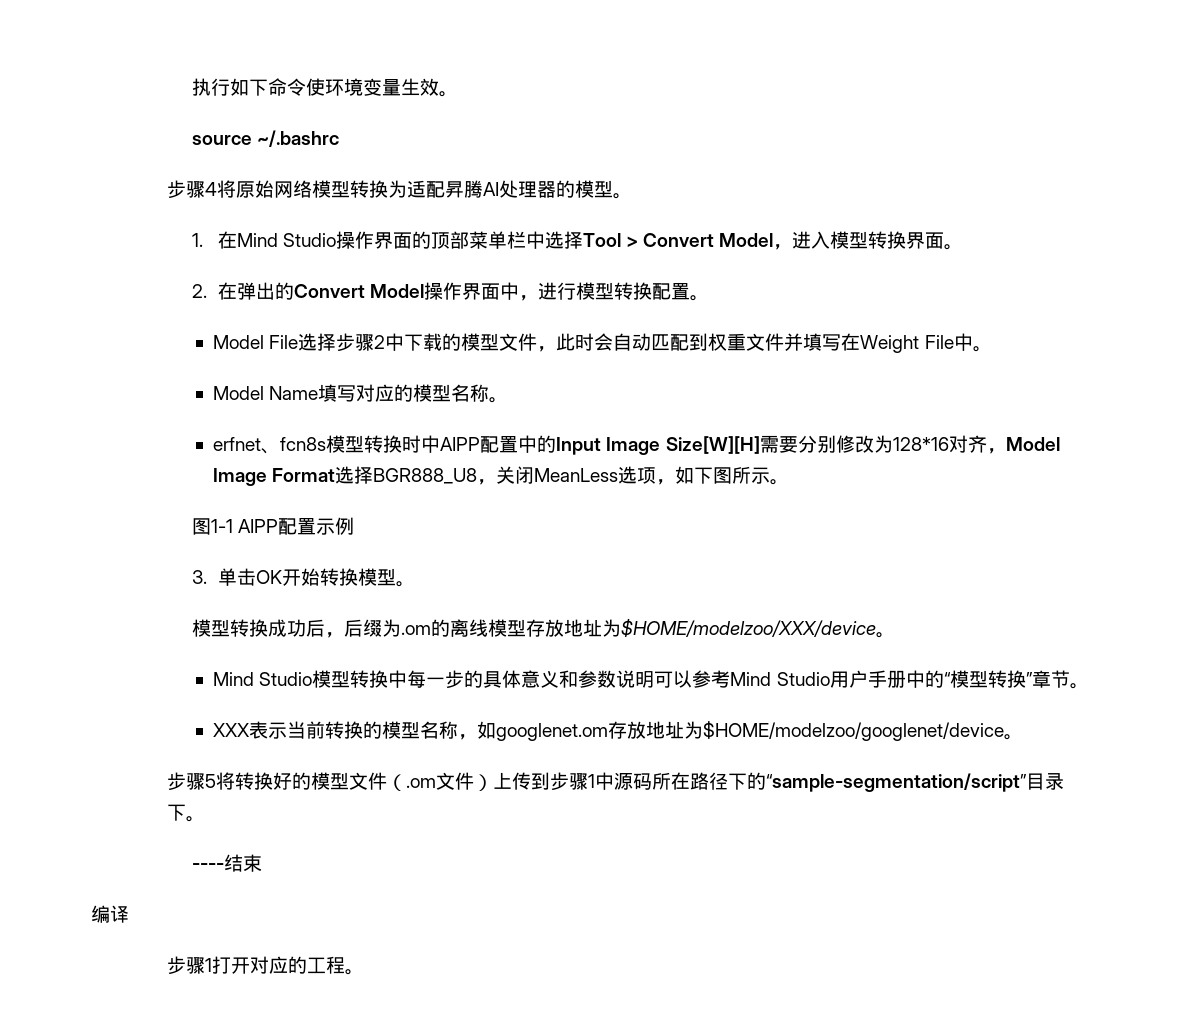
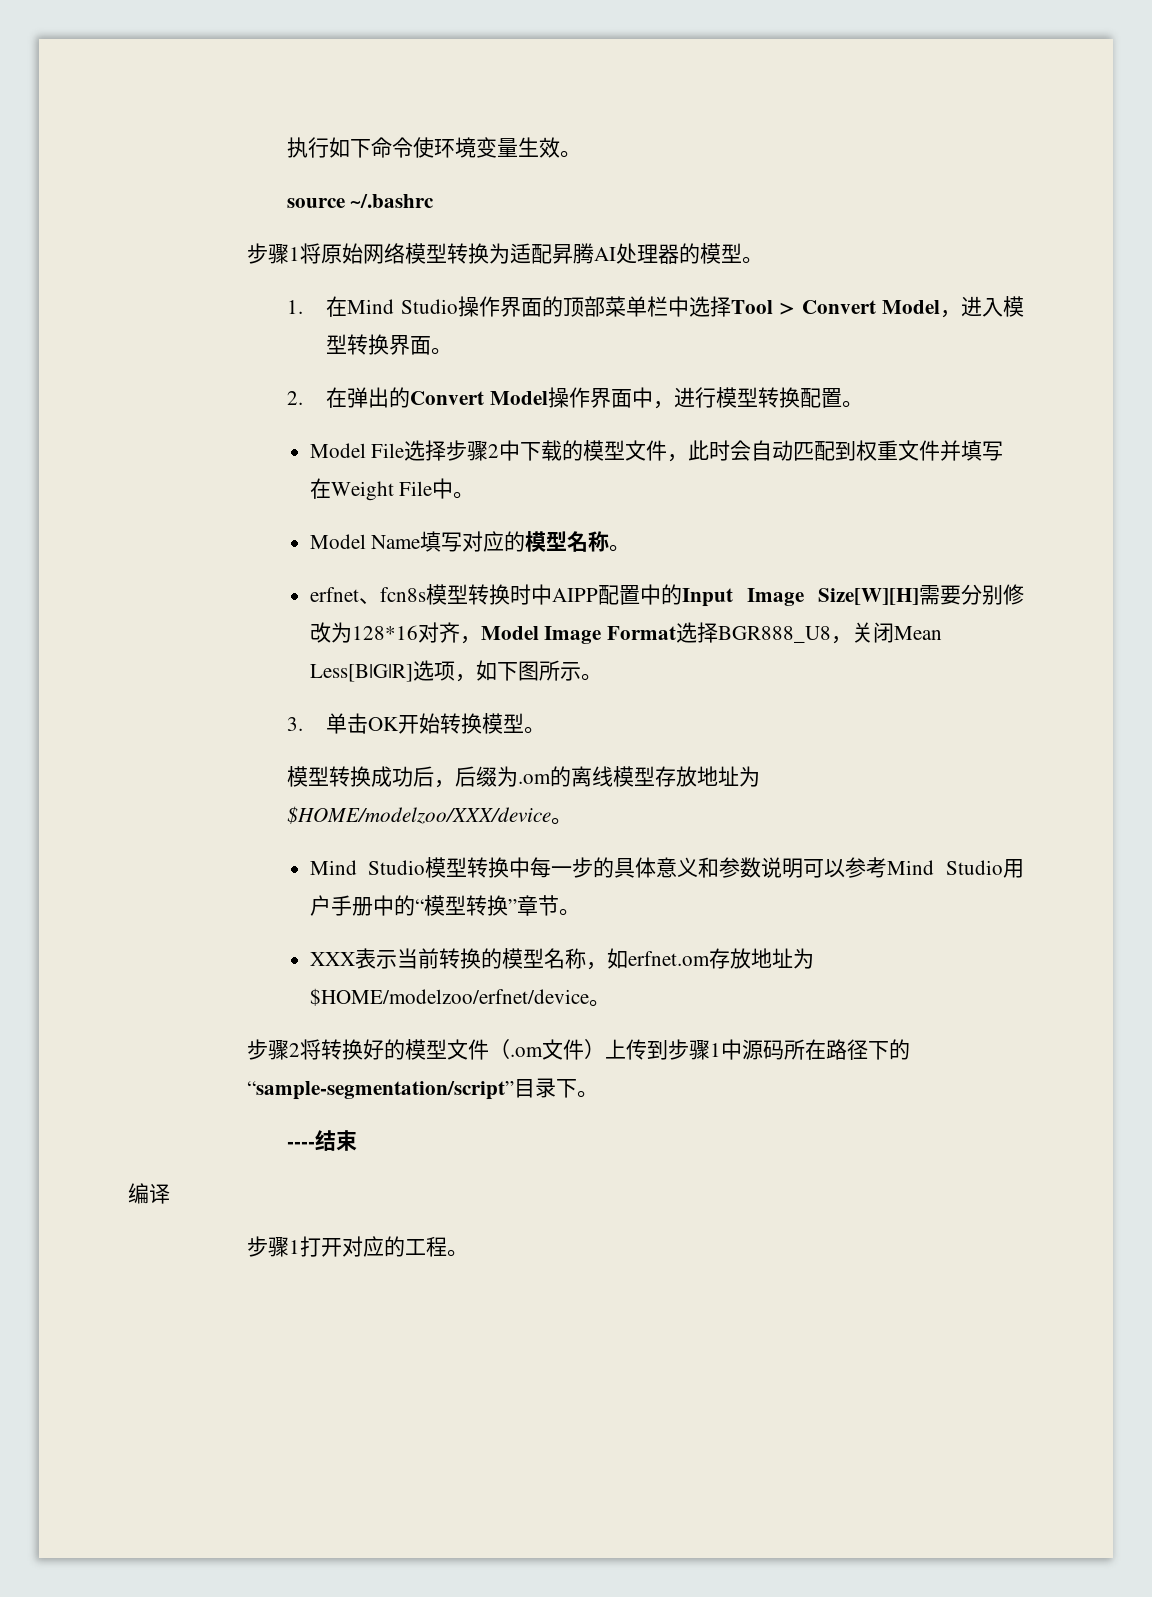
[205,182,218,196] 4 -> [288,247,300,261] 1
[534,468,619,482] MeanLess -> [893,626,942,640] [309,664,413,682] Mean Less[B|G|R]
[192,517,355,535] // 图1-1 AIPP配置示例 -> (602, 677) none
[496,721,1005,741] googlenet.om存放地址为$HOME/modelzoo/googlenet/device -> [627,948,814,969] [309,988,589,1006] erfnet.om存放地址为$HOME/modelzoo/erfnet/device
[205,774,217,788] 5 -> [288,1043,300,1057] 2

